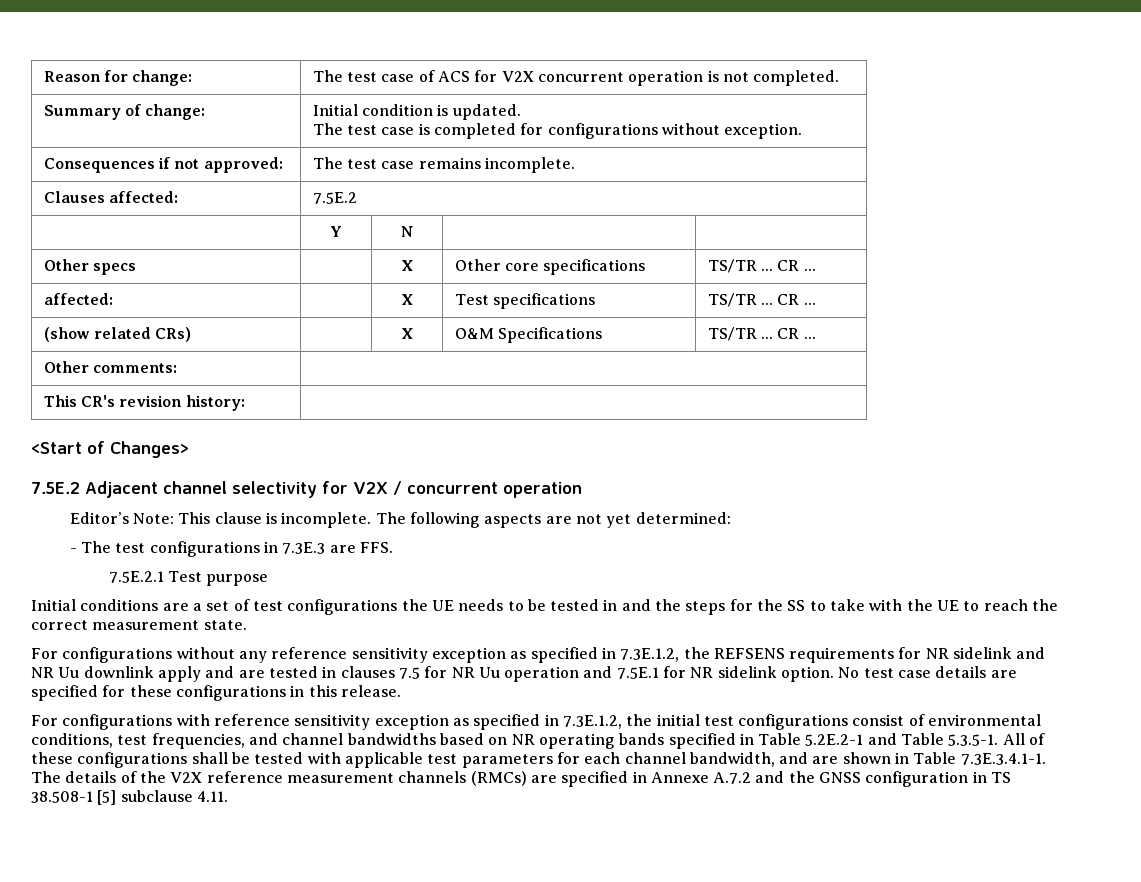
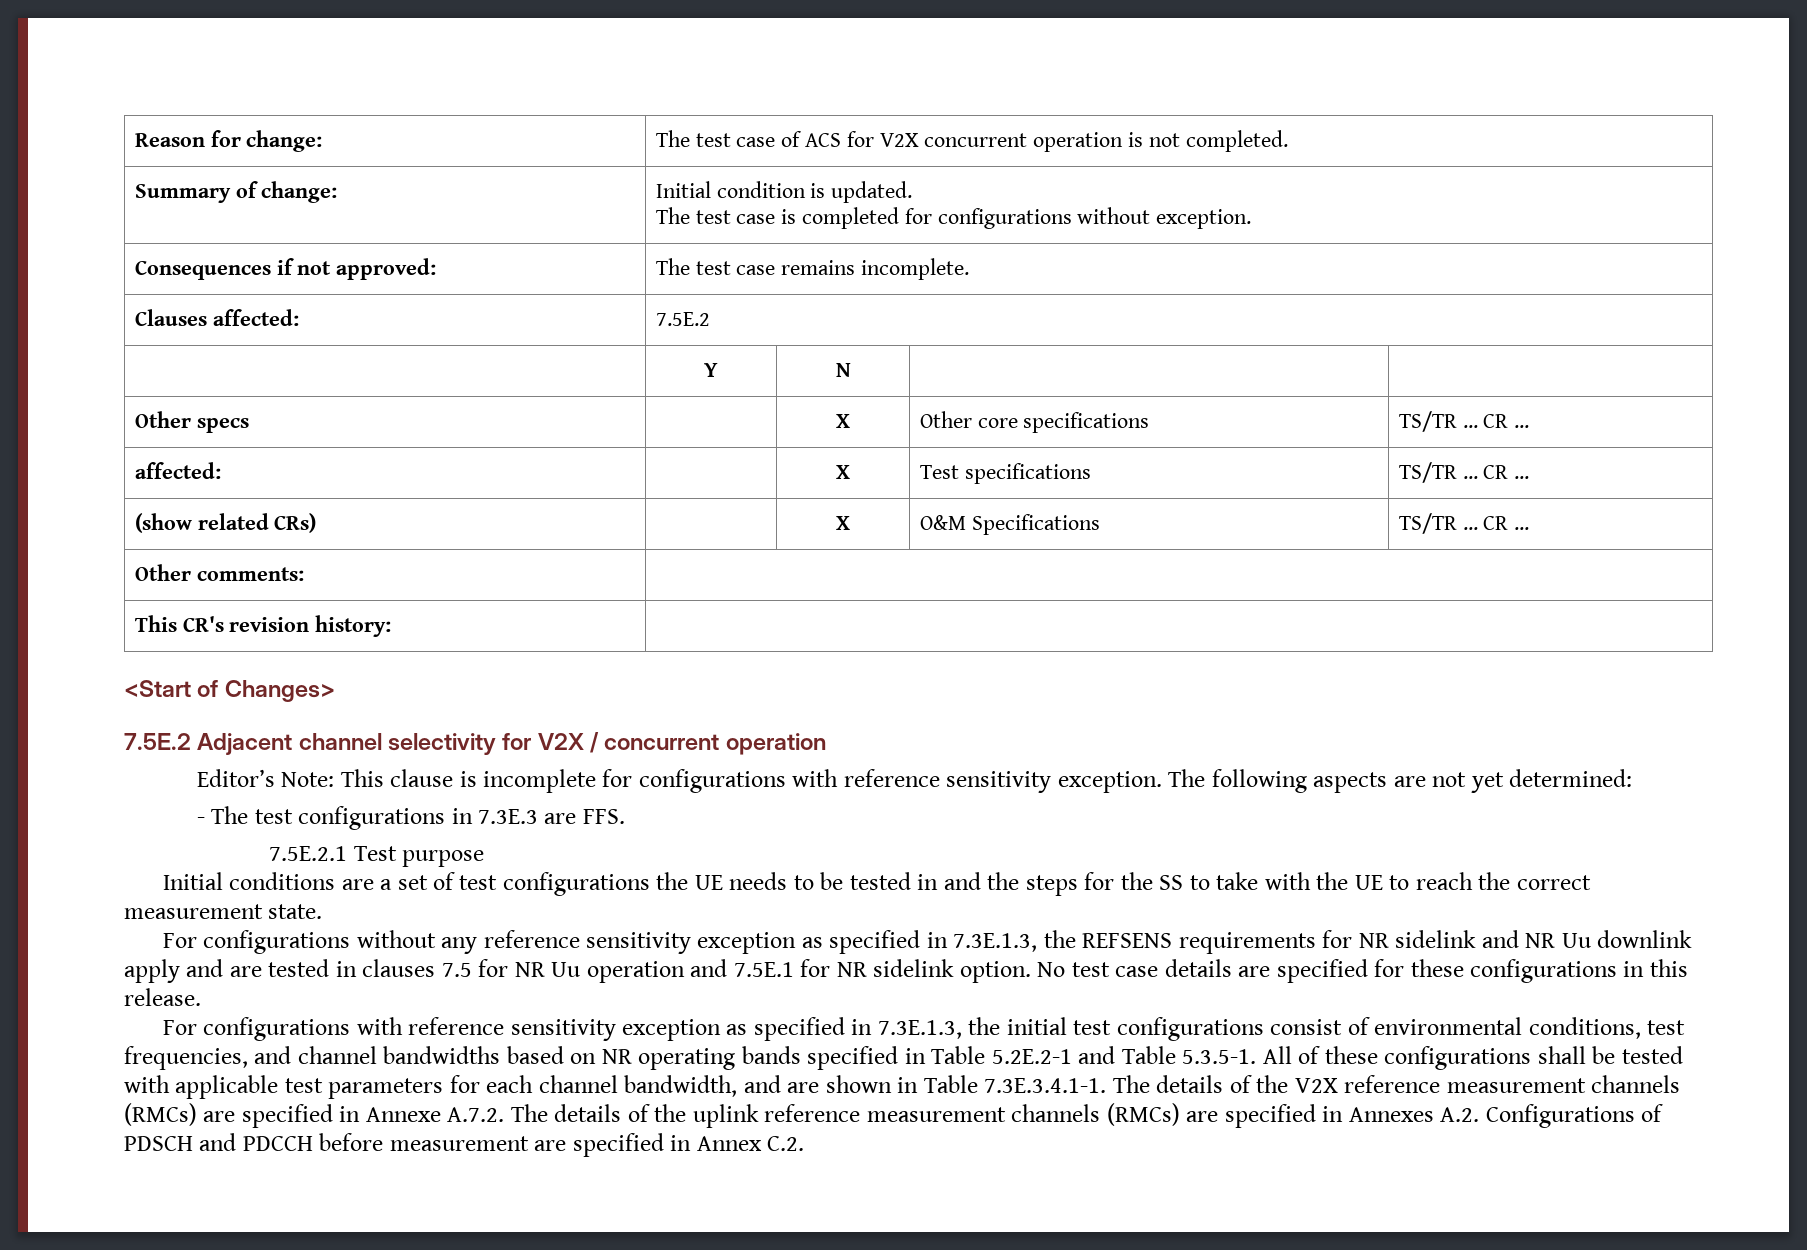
[281,512,372,528] incomplete. -> [482,769,1162,793] incomplete for configurations with reference sensitivity exception.
[620,648,680,662] 7.3E.1.2, -> [953,933,1038,952] 7.3E.1.3,
[562,715,622,729] 7.3E.1.2, -> [877,1020,962,1039] 7.3E.1.3,
[713,771,1012,787] [31,790,228,805] A.7.2 and the GNSS configuration in TS 38.508-1 [5] subclause 4.11. -> [447,1103,1664,1128] [124,1133,805,1157] A.7.2. The details of the uplink reference measurement channels (RMCs) are specified in Annexes A.2. Configurations of PDSCH and PDCCH before measurement are specified in Annex C.2.

